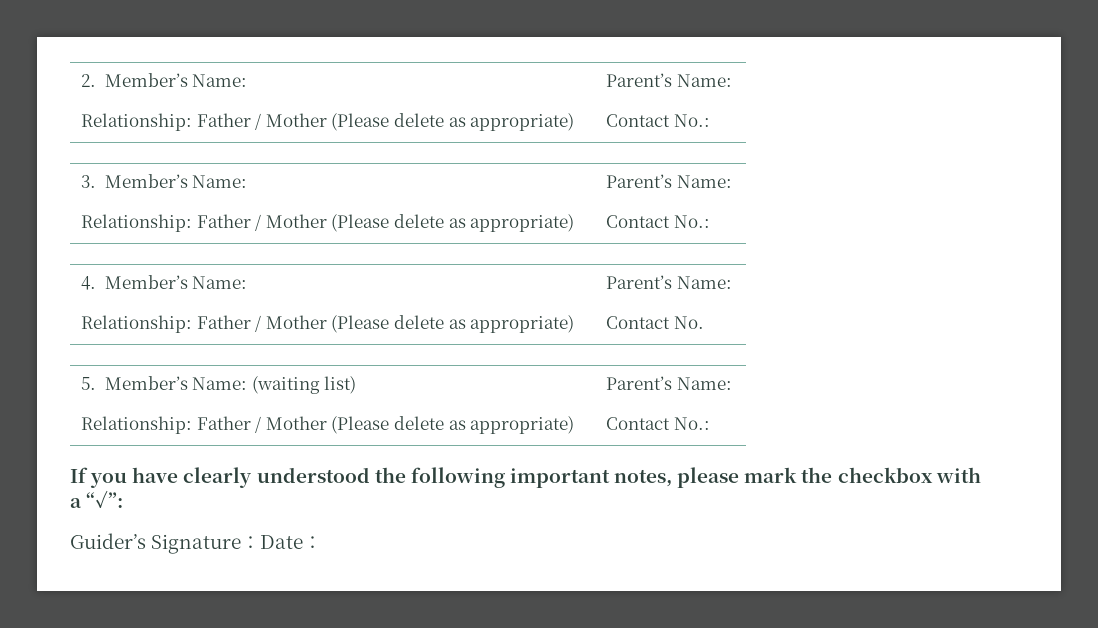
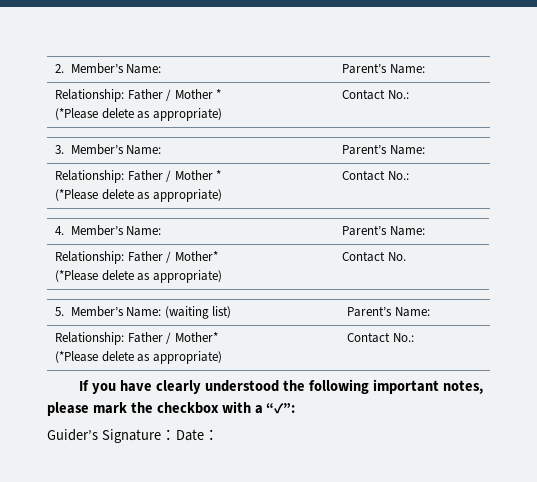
[331,113,390,131] (Please -> [216,89,222,99] [55,108,99,120] * // (*Please
[331,214,390,232] (Please -> [216,170,222,180] [55,189,99,201] * // (*Please
[265,315,390,333] Mother (Please -> [174,251,218,261] [55,270,99,282] Mother* // (*Please
[265,416,390,434] Mother (Please -> [174,332,218,342] [55,351,99,363] Mother* // (*Please

